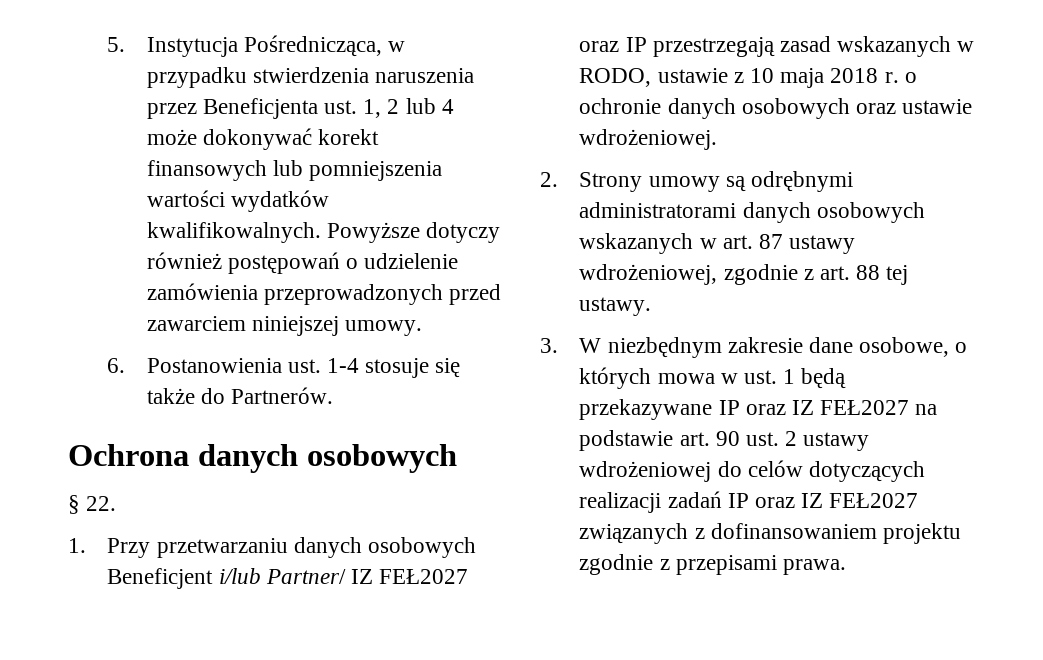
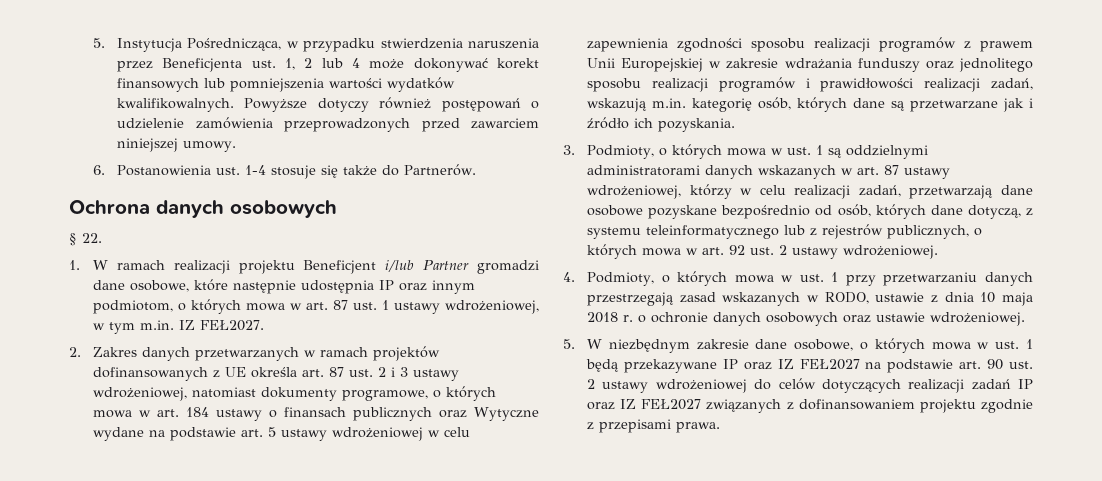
[107,537,476,558] [107,568,469,589] [579,37,647,52] Przy przetwarzaniu danych osobowych Beneficjent i/lub Partner/ IZ FEŁ2027 oraz IP -> [92,260,539,274] [92,279,475,294] [92,299,539,314] [92,320,264,334] [69,346,440,361] [92,367,459,381] [92,386,496,401] [92,407,539,421] [92,427,470,441] [586,37,1033,52] [586,58,1033,72] [586,77,1033,92] [586,97,1033,112] [586,117,735,132] [563,144,928,159] [586,165,950,179] [586,184,1033,199] [586,204,1033,219] [586,224,982,239] [586,244,938,259] [563,271,1033,286] W ramach realizacji projektu Beneficjent i/lub Partner gromadzi dane osobowe, które następnie udostępnia IP oraz innym podmiotom, o których mowa w art. 87 ust. 1 ustawy wdrożeniowej, w tym m.in. IZ FEŁ2027. // 2. Zakres danych przetwarzanych w ramach projektów dofinansowanych z UE określa art. 87 ust. 2 i 3 ustawy wdrożeniowej, natomiast dokumenty programowe, o których mowa w art. 184 ustawy o finansach publicznych oraz Wytyczne wydane na podstawie art. 5 ustawy wdrożeniowej w celu zapewnienia zgodności sposobu realizacji programów z prawem Unii Europejskiej w zakresie wdrażania funduszy oraz jednolitego sposobu realizacji programów i prawidłowości realizacji zadań, wskazują m.in. kategorię osób, których dane są przetwarzane jak i źródło ich pozyskania. // 3. Podmioty, o których mowa w ust. 1 są oddzielnymi administratorami danych wskazanych w art. 87 ustawy wdrożeniowej, którzy w celu realizacji zadań, przetwarzają dane osobowe pozyskane bezpośrednio od osób, których dane dotyczą, z systemu teleinformatycznego lub z rejestrów publicznych, o których mowa w art. 92 ust. 2 ustawy wdrożeniowej. // 4. Podmioty, o których mowa w ust. 1 przy przetwarzaniu danych
(744, 77) none -> [944,292,974,302] dnia
[540,171,853,192] [579,202,925,223] [579,233,856,254] [579,264,909,285] [579,297,652,316] [540,338,558,353] 2. Strony umowy są odrębnymi administratorami danych osobowych wskazanych w art. 87 ustawy wdrożeniowej, zgodnie z art. 88 tej ustawy. // 3. -> [563,339,575,349] 5.

